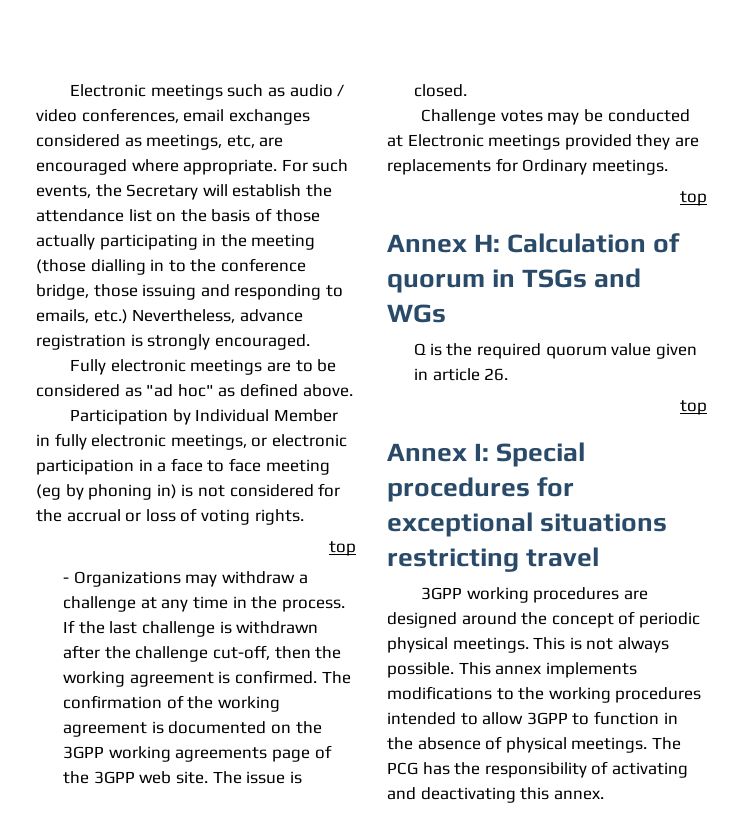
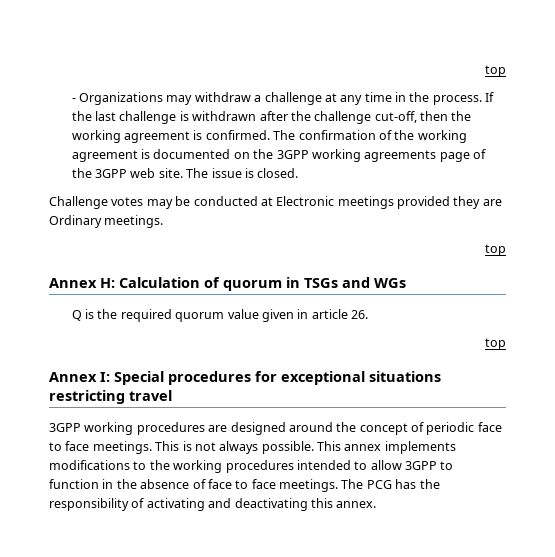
[70,84,345,100] [36,108,310,125] [36,134,284,150] [36,159,349,175] [36,184,332,200] [36,208,320,222] [36,234,316,250] [36,258,306,275] [36,284,343,300] [36,309,303,324] [36,334,310,350] [70,359,337,375] [36,383,353,397] [70,409,338,425] [36,433,347,450] [36,458,330,475] [36,483,341,500] [36,508,304,525] Electronic meetings such as audio / video conferences, email exchanges considered as meetings, etc, are encouraged where appropriate. For such events, the Secretary will establish the attendance list on the basis of those actually participating in the meeting (those dialling in to the conference bridge, those issuing and responding to emails, etc.) Nevertheless, advance registration is strongly encouraged. // Fully electronic meetings are to be considered as "ad hoc" as defined above. // Participation by Individual Member in fully electronic meetings, or electronic participation in a face to face meeting (eg by phoning in) is not considered for the accrual or loss of voting rights. // -> (485, 71) none
[387,158,518,175] replacements for -> (502, 202) none
[387,637,448,653] physical -> [477,422,502,432] [49,441,90,451] face to face
[505,737,567,753] physical -> [207,479,276,489] face to face

